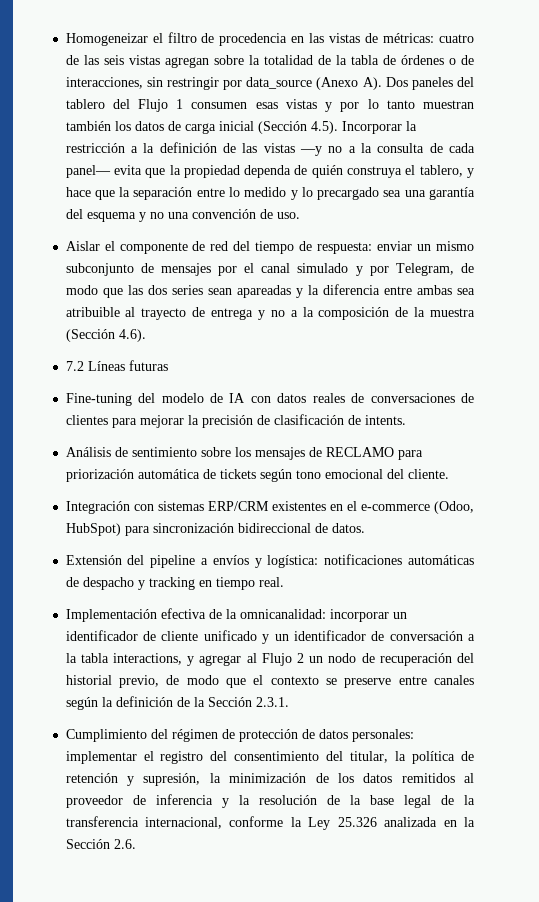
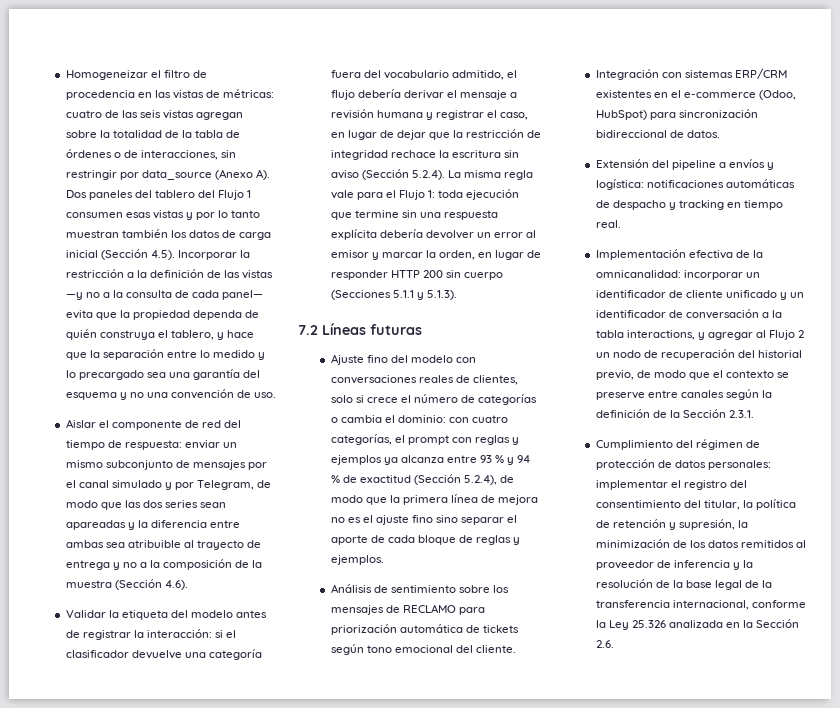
[65,360,168,371] [65,393,474,406] [65,414,406,428] 7.2 Líneas futuras // Fine-tuning del modelo de IA con datos reales de conversaciones de clientes para mejorar la precisión de clasificación de intents. -> [65,610,268,620] [65,629,237,640] [65,649,262,660] [330,70,518,80] [330,89,518,100] [330,109,529,120] [330,129,542,140] [330,150,520,160] [330,169,534,180] [330,189,520,200] [330,210,499,220] [330,229,537,240] [330,250,542,260] [330,270,504,280] [330,290,457,300] [298,323,422,335] [330,354,477,365] [330,375,518,385] [330,394,538,405] [330,415,509,423] [330,434,520,445] [330,455,531,465] [330,474,515,485] [330,494,539,505] [330,515,518,525] [330,535,521,545] [330,555,384,565] Validar la etiqueta del modelo antes de registrar la interacción: si el clasificador devuelve una categoría fuera del vocabulario admitido, el flujo debería derivar el mensaje a revisión humana y registrar el caso, en lugar de dejar que la restricción de integridad rechace la escritura sin aviso (Sección 5.2.4). La misma regla vale para el Flujo 1: toda ejecución que termine sin una respuesta explícita debería devolver un error al emisor y marcar la orden, en lugar de responder HTTP 200 sin cuerpo (Secciones 5.1.1 y 5.1.3). // 7.2 Líneas futuras // Ajuste fino del modelo con conversaciones reales de clientes, solo si crece el número de categorías o cambia el dominio: con cuatro categorías, el prompt con reglas y ejemplos ya alcanza entre 93 % y 94 % de exactitud (Sección 5.2.4), de modo que la primera línea de mejora no es el ajuste fino sino separar el aporte de cada bloque de reglas y ejemplos.

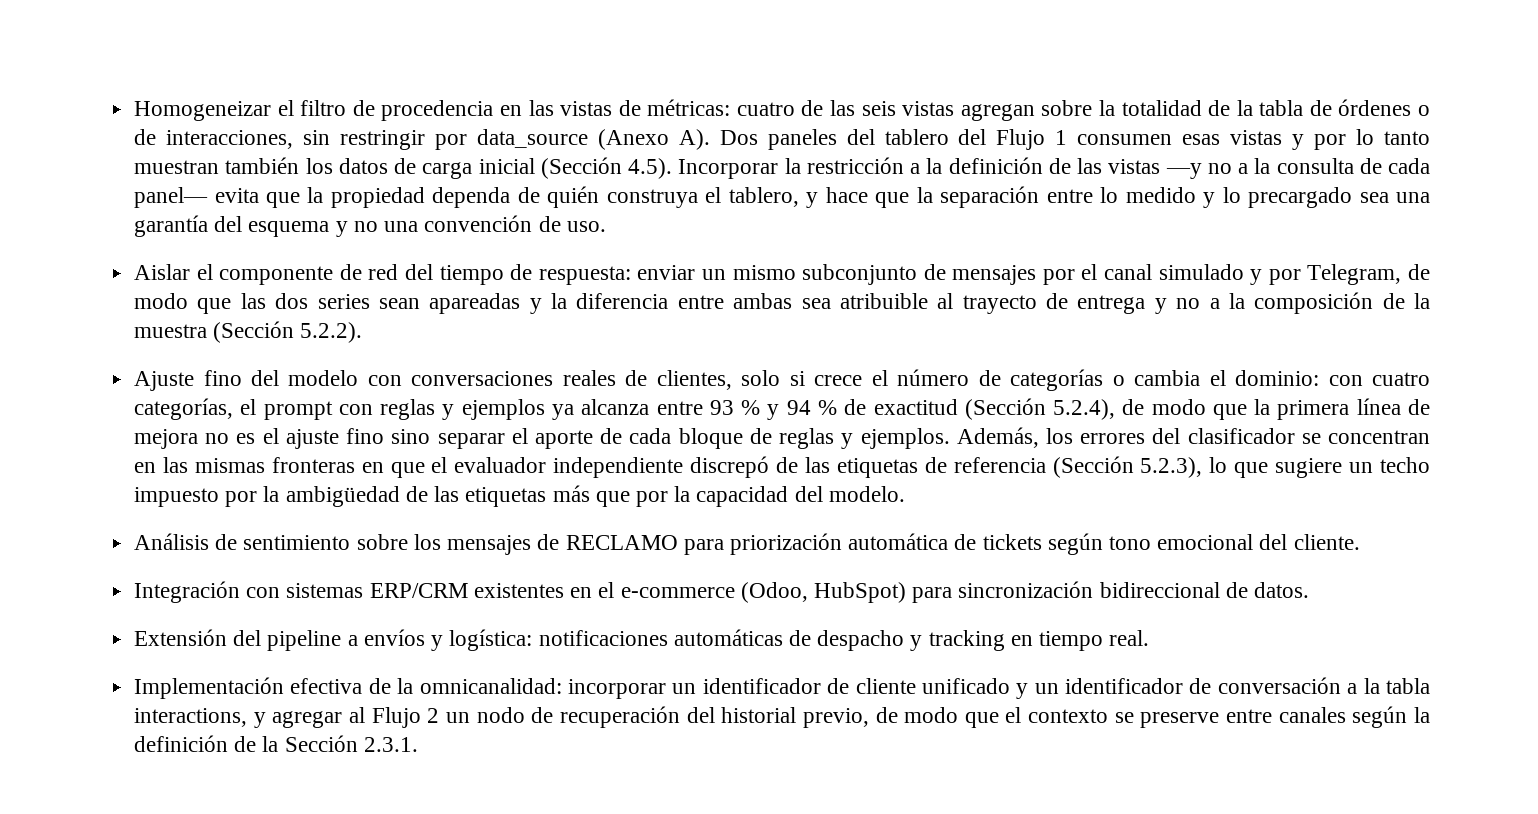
[164,580,188,590] [65,610,268,620] [65,629,237,640] [65,649,262,660] [330,70,518,80] [330,89,518,100] [330,109,529,120] [330,129,542,140] [330,150,520,160] [330,169,534,180] [330,189,520,200] [330,210,499,220] [330,229,537,240] [330,250,542,260] [330,270,504,280] [330,290,457,300] [298,323,422,335] 4.6). // Validar la etiqueta del modelo antes de registrar la interacción: si el clasificador devuelve una categoría fuera del vocabulario admitido, el flujo debería derivar el mensaje a revisión humana y registrar el caso, en lugar de dejar que la restricción de integridad rechace la escritura sin aviso (Sección 5.2.4). La misma regla vale para el Flujo 1: toda ejecución que termine sin una respuesta explícita debería devolver un error al emisor y marcar la orden, en lugar de responder HTTP 200 sin cuerpo (Secciones 5.1.1 y 5.1.3). // 7.2 Líneas futuras -> [300,322,363,343] 5.2.2).
(384, 560) none -> [956,427,1430,448] [134,456,1431,478] [134,485,905,507] Además, los errores del clasificador se concentran en las mismas fronteras en que el evaluador independiente discrepó de las etiquetas de referencia (Sección 5.2.3), lo que sugiere un techo impuesto por la ambigüedad de las etiquetas más que por la capacidad del modelo.
[595,439,760,450] [595,459,771,470] [595,480,747,490] [595,499,797,510] [595,519,749,530] [595,539,807,548] [595,560,754,570] [595,579,773,590] [595,600,806,610] [595,619,800,630] [595,640,614,648] // Cumplimiento del régimen de protección de datos personales: implementar el registro del consentimiento del titular, la política de retención y supresión, la minimización de los datos remitidos al proveedor de inferencia y la resolución de la base legal de la transferencia internacional, conforme la Ley 25.326 analizada en la Sección 2.6. -> (418, 744) none

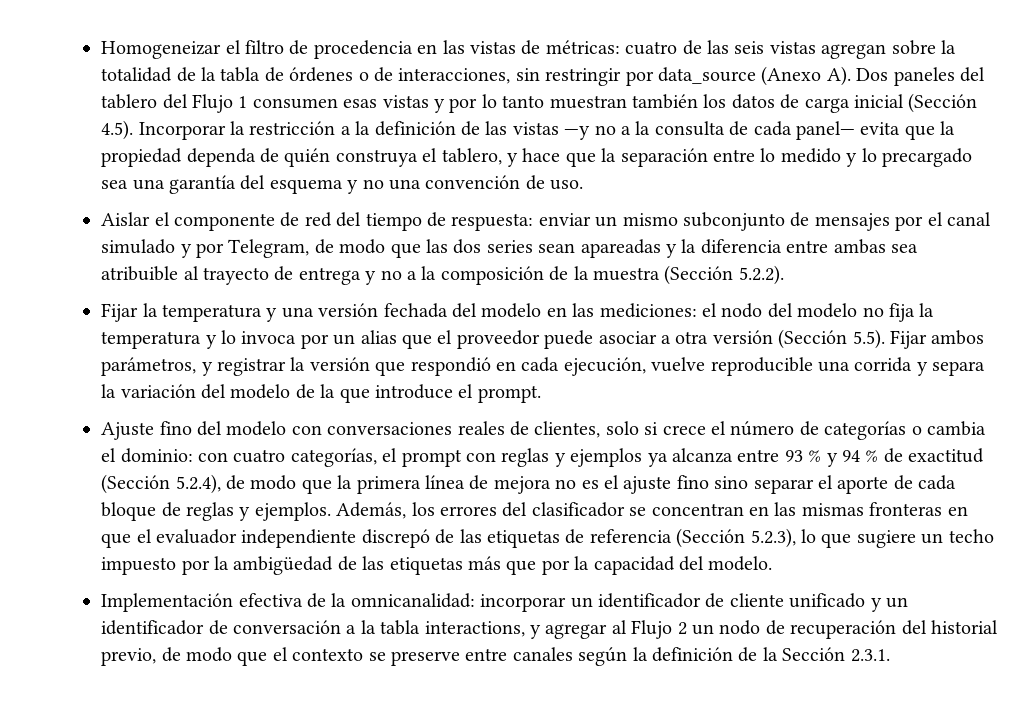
(363, 332) none -> [101,303,935,322] [101,329,985,349] [101,357,986,376] [101,384,541,403] // Fijar la temperatura y una versión fechada del modelo en las mediciones: el nodo del modelo no fija la temperatura y lo invoca por un alias que el proveedor puede asociar a otra versión (Sección 5.5). Fijar ambos parámetros, y registrar la versión que respondió en cada ejecución, vuelve reproducible una corrida y separa la variación del modelo de la que introduce el prompt.
[134,533,1360,555] [134,581,1310,603] [134,629,1150,651] // Análisis de sentimiento sobre los mensajes de RECLAMO para priorización automática de tickets según tono emocional del cliente. // Integración con sistemas ERP/CRM existentes en el e-commerce (Odoo, HubSpot) para sincronización bidireccional de datos. // Extensión del pipeline a envíos y logística: notificaciones automáticas de despacho y tracking en tiempo real. -> (773, 563) none

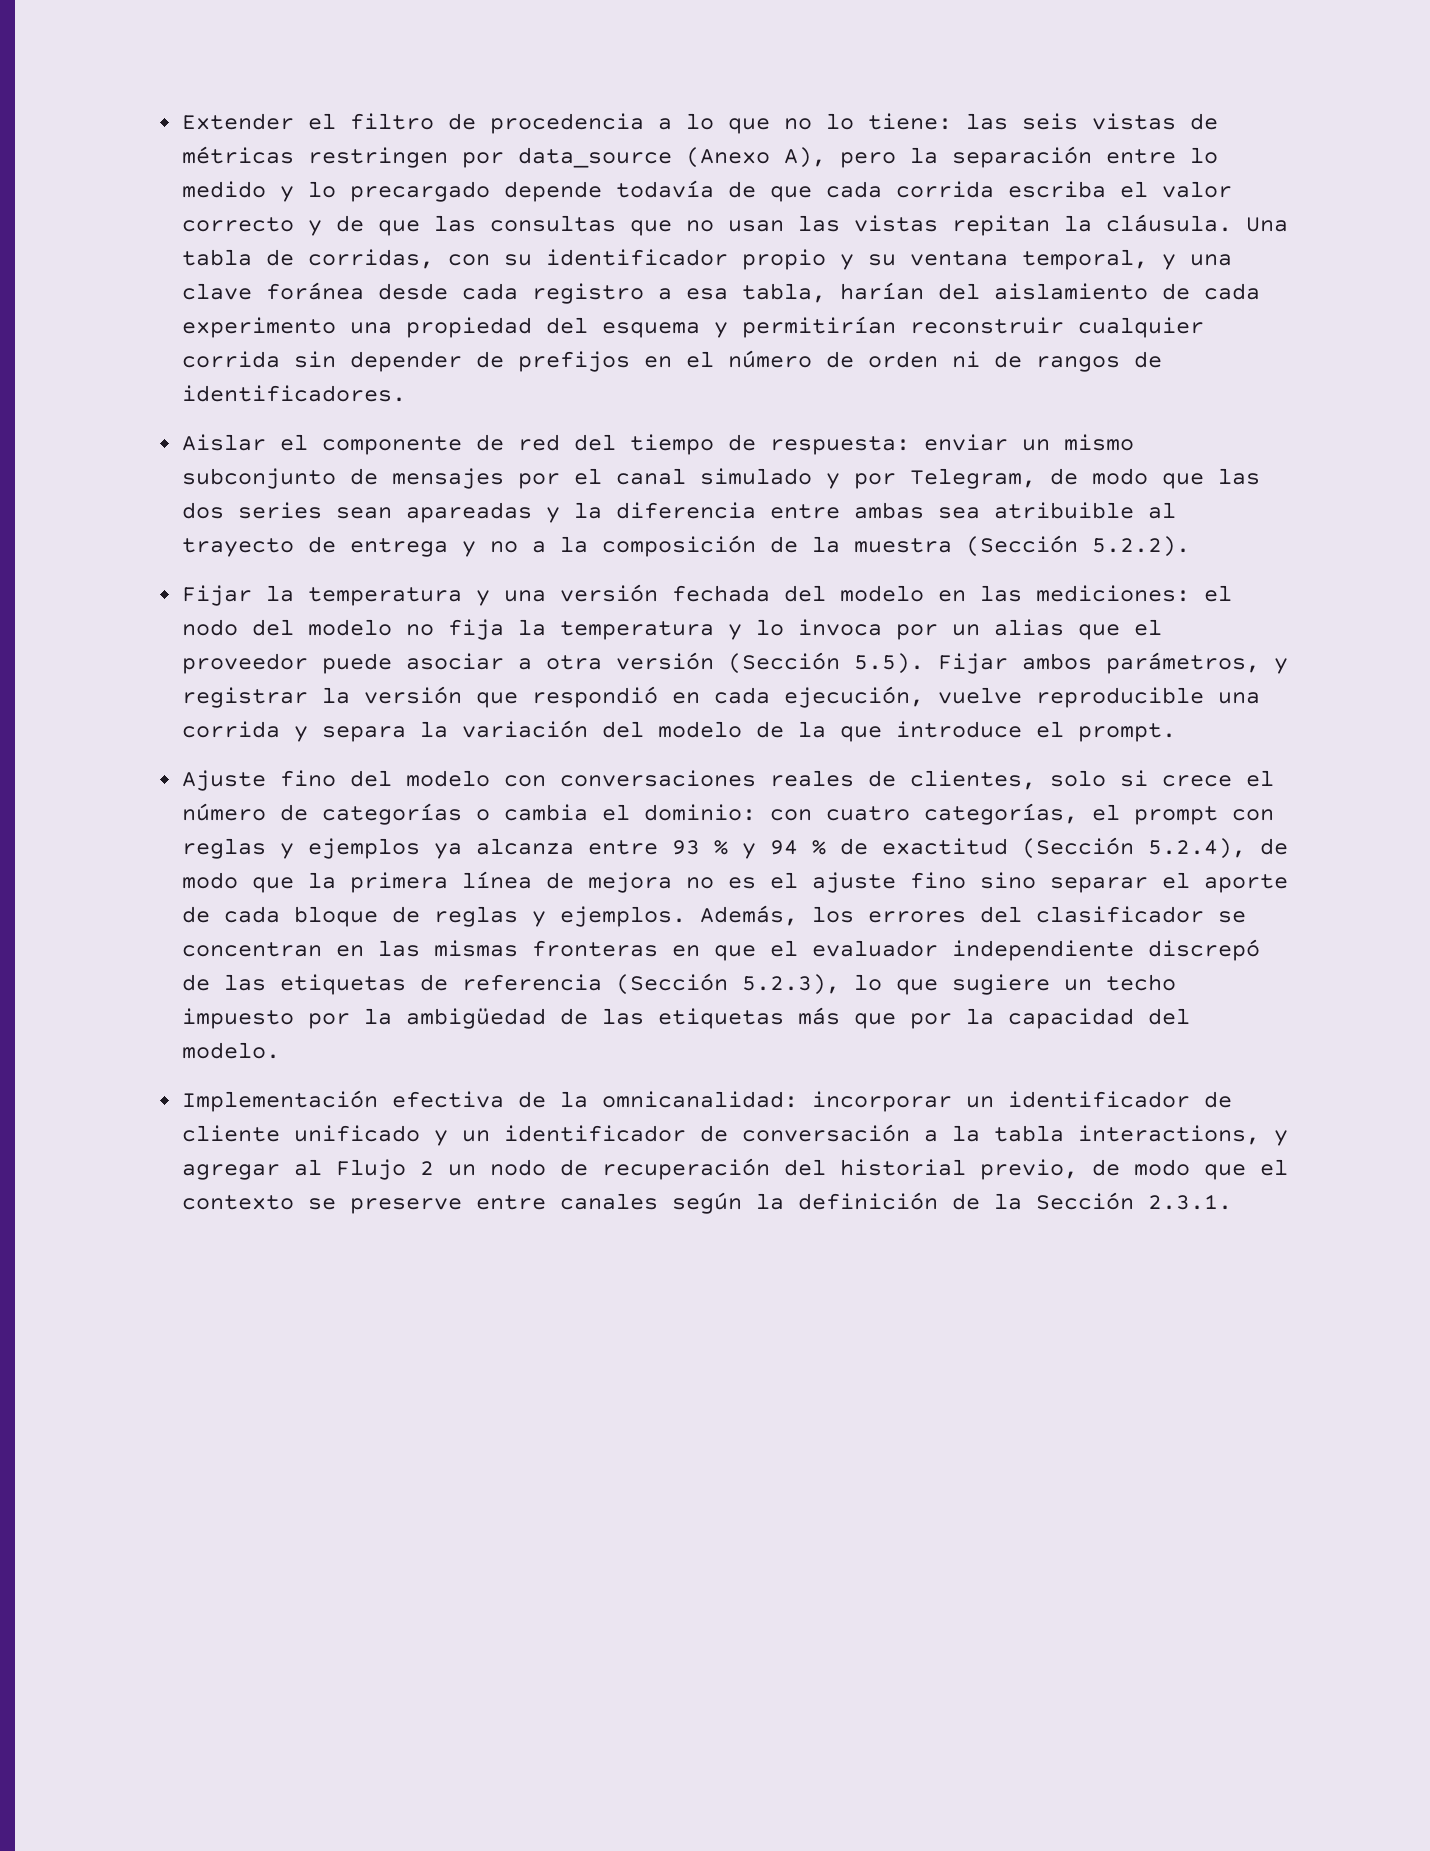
[101,41,222,59] Homogeneizar -> [182,113,295,130] Extender
[417,40,956,59] [101,66,985,86] [101,93,978,113] [101,120,956,140] [101,148,596,167] en las vistas de métricas: cuatro de las seis vistas agregan sobre la totalidad de la tabla de órdenes o de interacciones, sin restringir por data_source (Anexo A). Dos paneles del tablero del Flujo 1 consumen esas vistas y por lo tanto muestran también los datos de carga inicial (Sección 4.5). Incorporar la restricción a la definición de las vistas —y no a la consulta de cada panel— evita que la propiedad dependa de quién construya el tablero, y hace que -> [658,113,1219,134] [182,146,897,168] a lo que no lo tiene: las seis vistas de métricas restringen por data_source (Anexo A), pero
[101,175,584,194] sea una garantía del esquema y no una convención de uso. -> [504,180,1233,202] [182,214,1289,236] [182,249,1233,270] [182,282,1261,304] [182,316,1205,338] [182,350,1163,372] [182,385,407,402] depende todavía de que cada corrida escriba el valor correcto y de que las consultas que no usan las vistas repitan la cláusula. Una tabla de corridas, con su identificador propio y su ventana temporal, y una clave foránea desde cada registro a esa tabla, harían del aislamiento de cada experimento una propiedad del esquema y permitirían reconstruir cualquier corrida sin depender de prefijos en el número de orden ni de rangos de identificadores.

